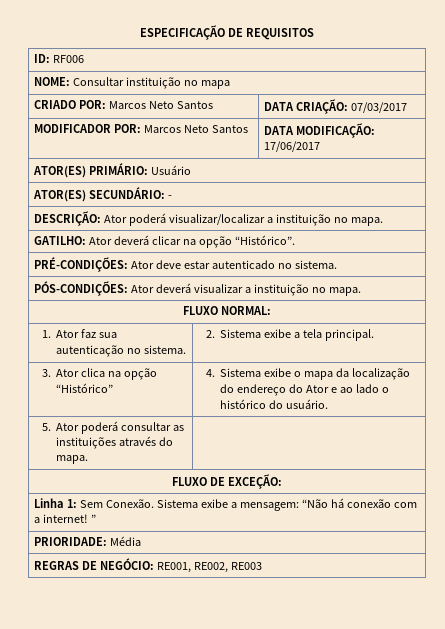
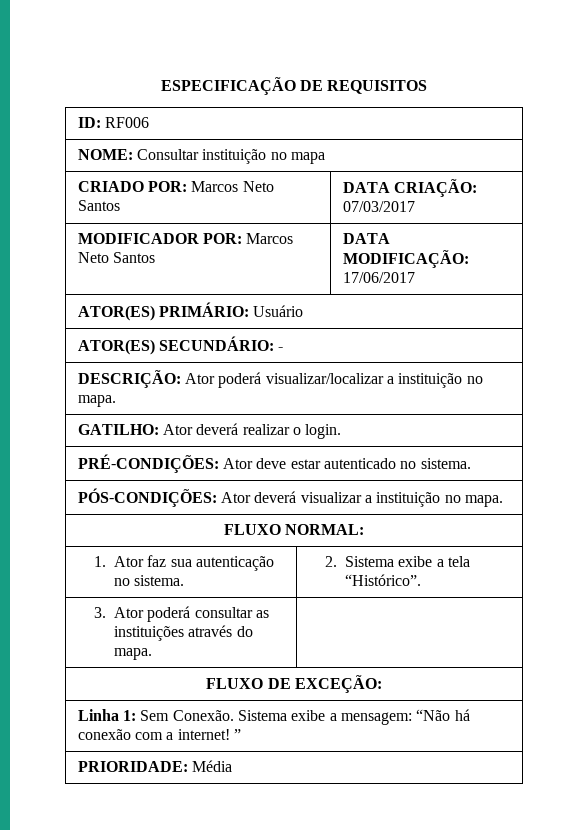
[152,235,295,248] clicar na opção “Histórico”. -> [242,424,342,439] realizar o login.
[325,329,375,341] [41,368,158,380] [56,383,114,393] [205,368,411,380] [220,384,390,396] [220,399,329,409] [41,423,51,431] principal. // 3. Ator clica na opção “Histórico” | 4. Sistema exibe o mapa da localização do endereço do Ator e ao lado o histórico do usuário. // 5. -> [344,574,421,586] [93,607,106,618] “Histórico”. // 3.
[34,558,262,573] // REGRAS DE NEGÓCIO: RE001, RE002, RE003 -> (233, 766) none

